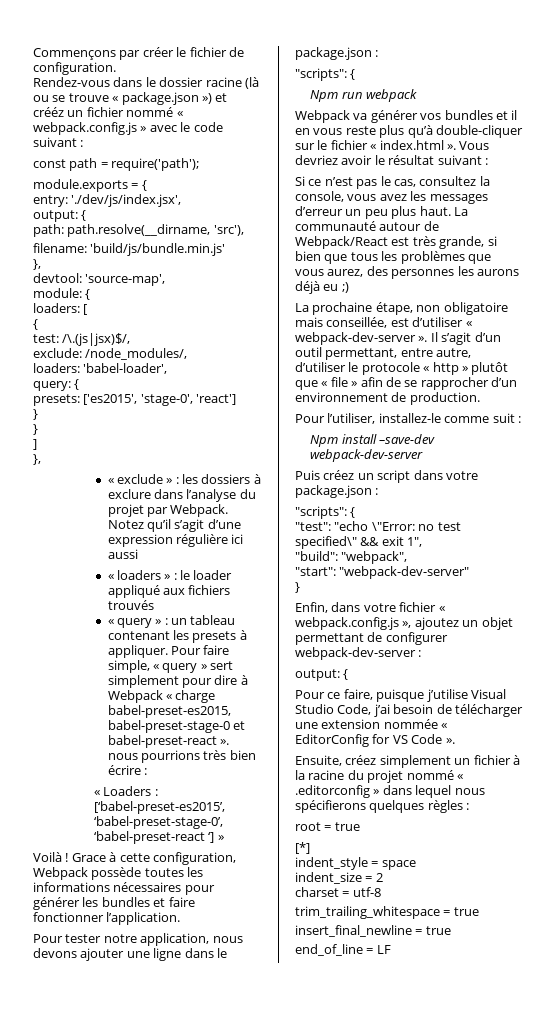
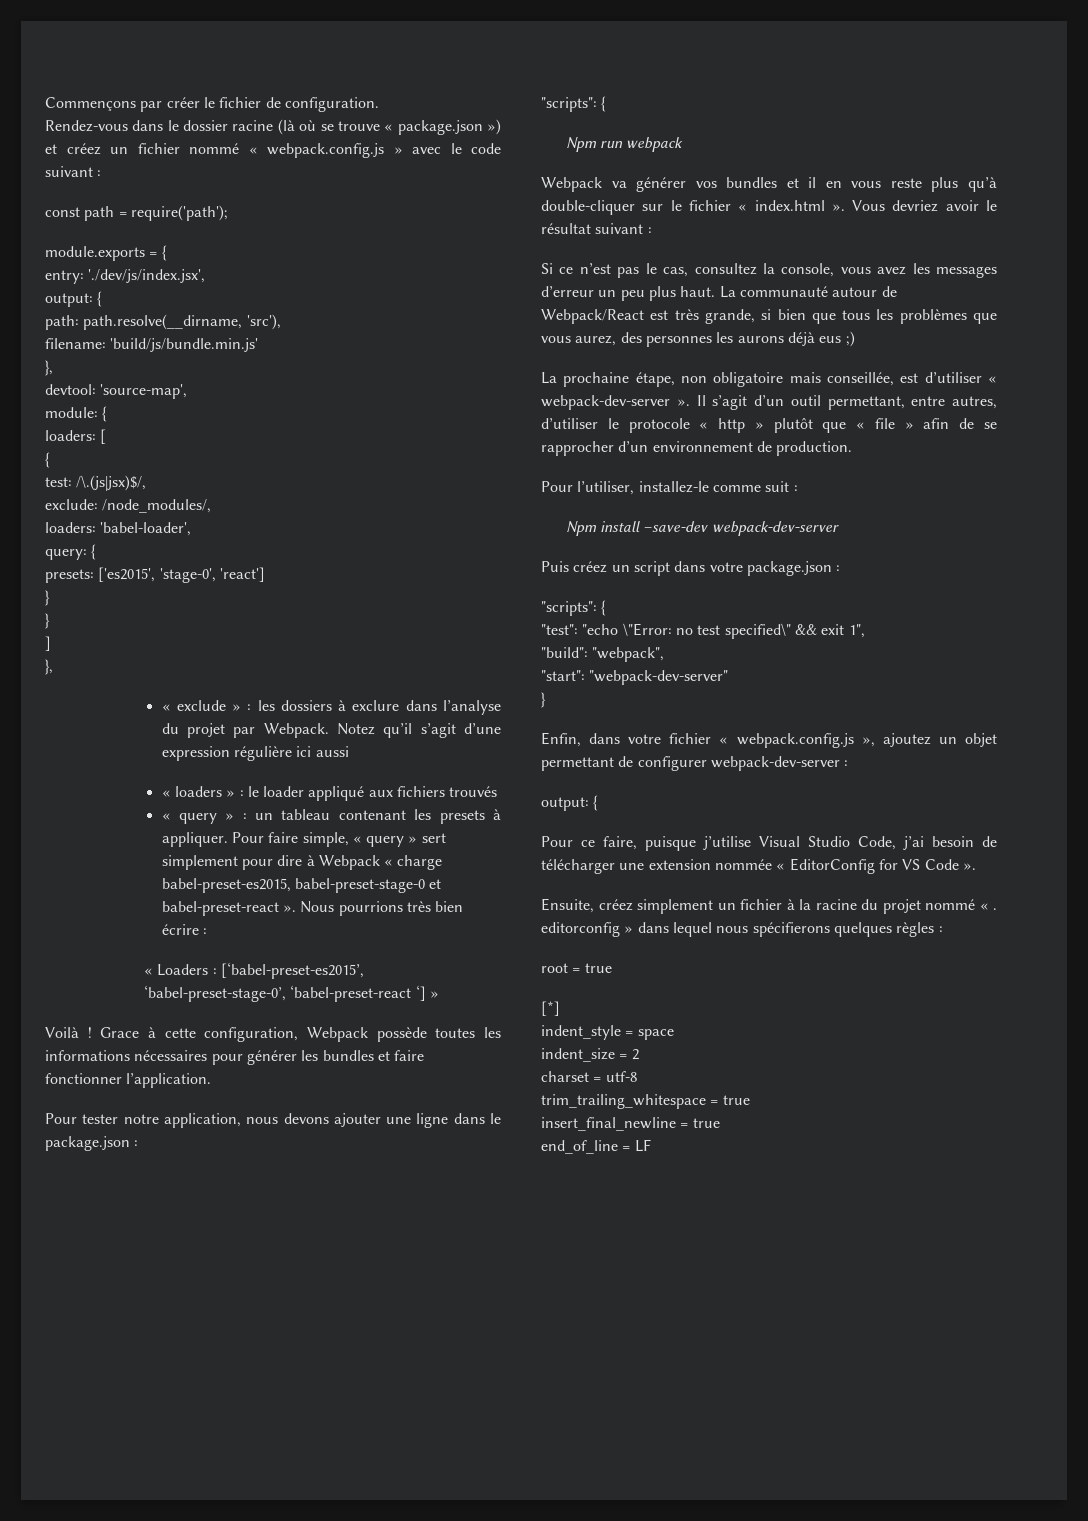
[33,95,49,102] ou -> [299,120,317,131] où
[33,107,64,117] crééz -> [66,143,101,155] créez
[107,753,138,760] nous -> [300,901,335,913] Nous
[323,284,339,291] eu -> [819,336,842,343] eus
[436,348,472,358] autre, -> [952,396,997,409] autres,
[295,785,370,798] .editorconfig -> [993,908,997,910] [541,922,620,937] . editorconfig

